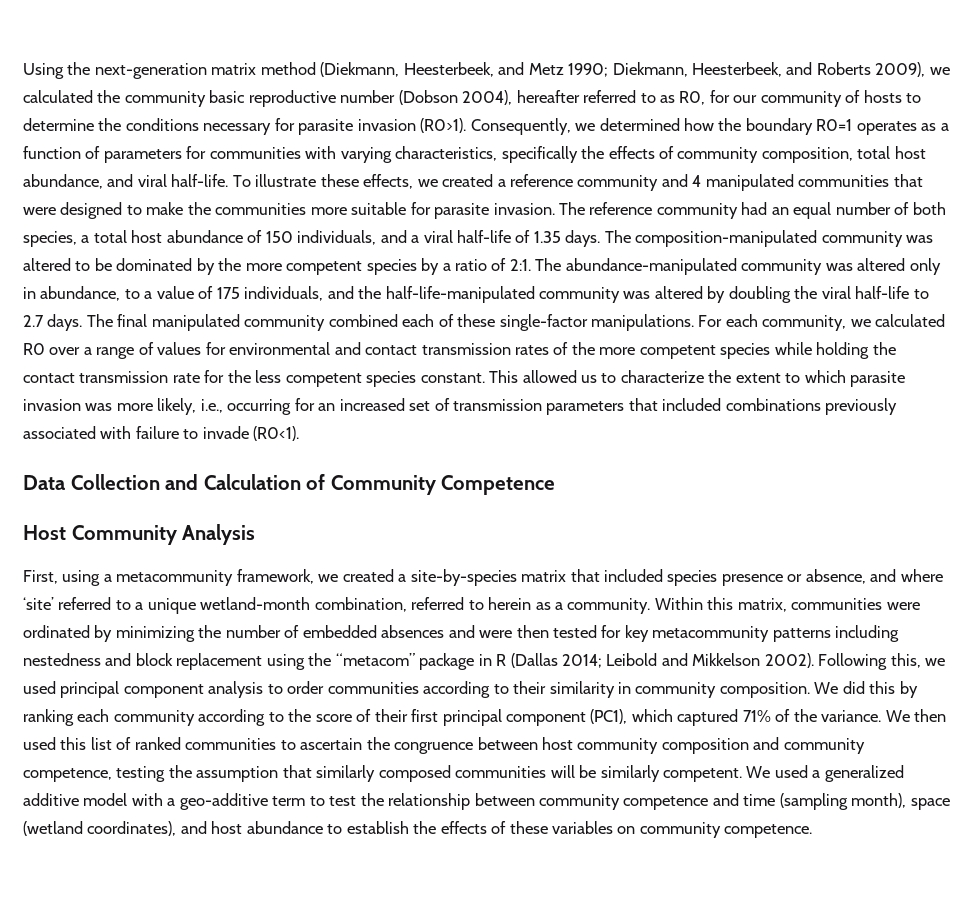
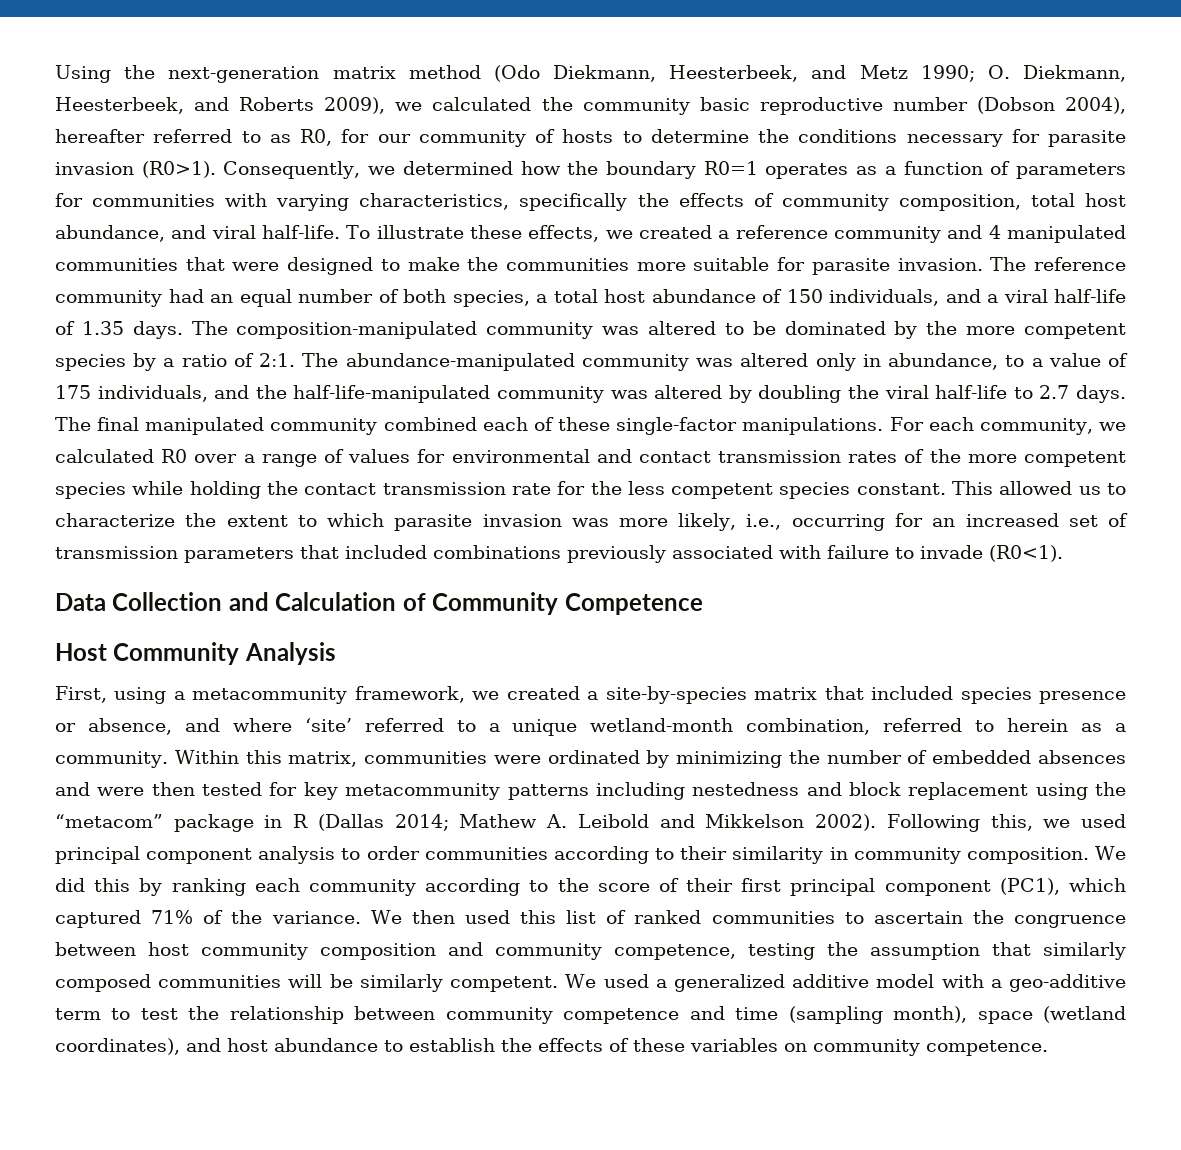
[320,62,400,77] (Diekmann, -> [493,65,657,82] (Odo Diekmann,
(609, 70) none -> [987,65,1010,79] O.
(603, 661) none -> [459,814,568,828] Mathew A.

